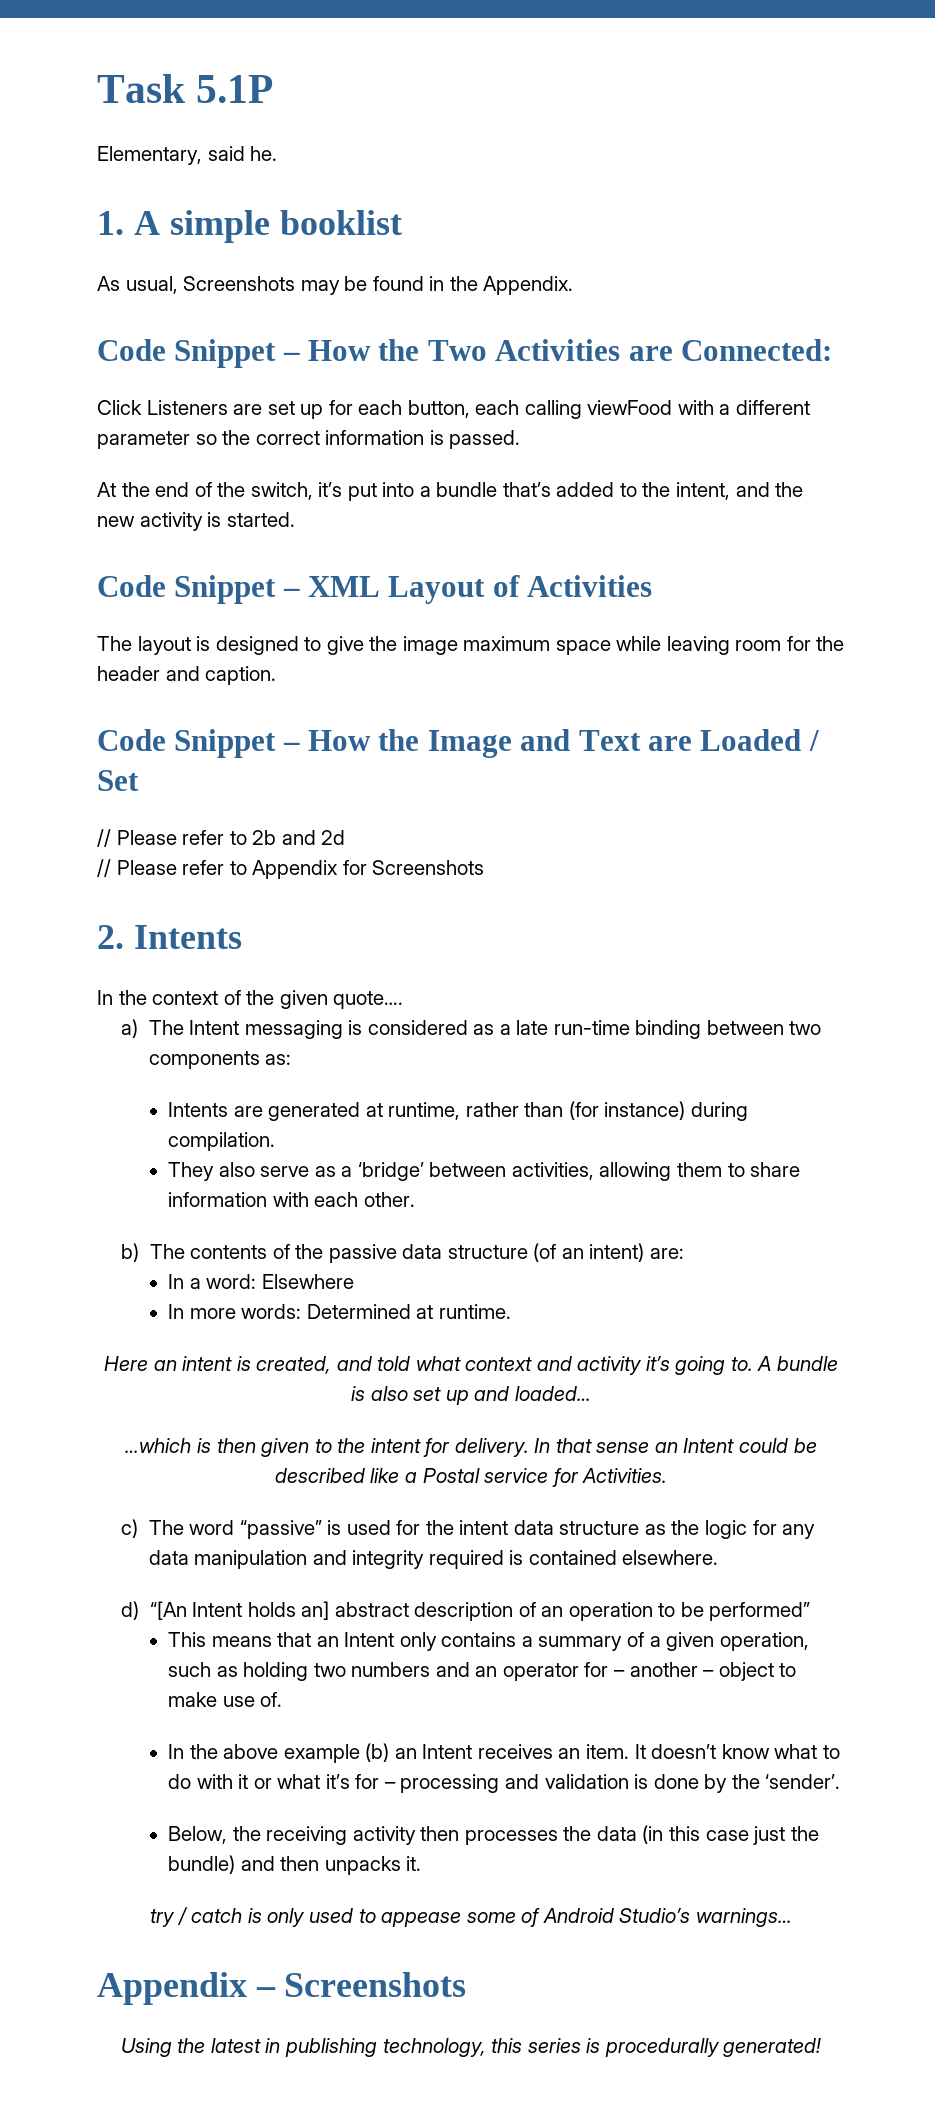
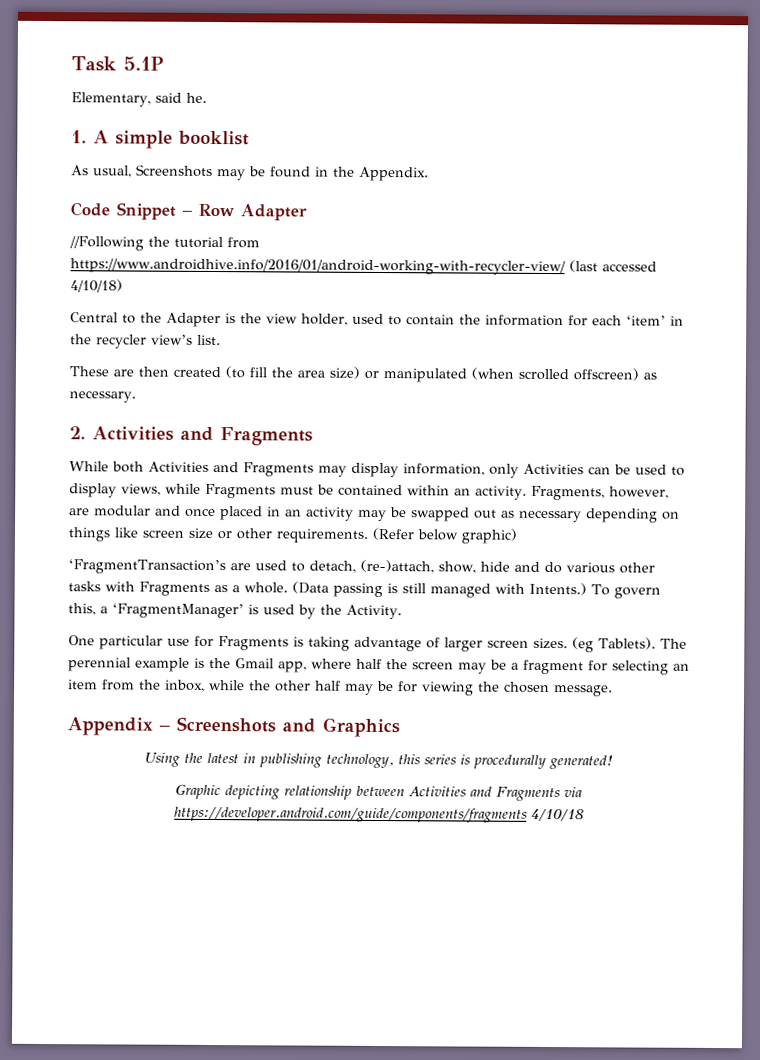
[308,339,832,361] [97,400,810,419] [97,430,521,449] [97,482,804,501] [97,512,295,531] [97,575,653,604] [97,636,845,655] [97,666,277,685] [97,729,819,758] [97,770,139,791] [97,829,346,847] [97,859,485,879] [97,925,243,949] [97,990,404,1009] [121,1019,822,1039] [148,1051,292,1069] [168,1101,749,1121] [168,1132,276,1151] [168,1162,801,1181] [168,1192,415,1207] [121,1243,684,1263] [168,1274,354,1289] [168,1304,511,1319] [103,1356,839,1375] [351,1386,591,1405] [125,1438,817,1457] [274,1468,668,1487] [121,1519,816,1539] [148,1550,719,1569] [121,1601,811,1621] [168,1632,809,1651] [168,1662,797,1681] [168,1692,283,1707] [168,1743,840,1763] [168,1774,841,1793] [168,1825,819,1845] [168,1855,422,1875] [150,1907,792,1927] How the Two Activities are Connected: // Click Listeners are set up for each button, each calling viewFood with a different parameter so the correct information is passed. // At the end of the switch, it’s put into a bundle that’s added to the intent, and the new activity is started. // Code Snippet – XML Layout of Activities // The layout is designed to give the image maximum space while leaving room for the header and caption. // Code Snippet – How the Image and Text are Loaded / Set // // Please refer to 2b and 2d // // Please refer to Appendix for Screenshots // 2. Intents // In the context of the given quote…. // a) The Intent messaging is considered as a late run-time binding between two components as: // Intents are generated at runtime, rather than (for instance) during compilation. // They also serve as a ‘bridge’ between activities, allowing them to share information with each other. // b) The contents of the passive data structure (of an intent) are: // In a word: Elsewhere // In more words: Determined at runtime. // Here an intent is created, and told what context and activity it’s going to. A bundle is also set up and loaded… // …which is then given to the intent for delivery. In that sense an Intent could be described like a Postal service for Activities. // c) The word “passive” is used for the intent data structure as the logic for any data manipulation and integrity required is contained elsewhere. // d) “[An Intent holds an] abstract description of an operation to be performed” // This means that an Intent only contains a summary of a given operation, such as holding two numbers and an operator for – another – object to make use of. // In the above example (b) an Intent receives an item. It doesn’t know what to do with it or what it’s for – processing and validation is done by the ‘sender’. // Below, the receiving activity then processes the data (in this case just the bundle) and then unpacks it. // try / catch is only used to appease some of Android Studio’s warnings… -> [198,203,307,221] [69,236,260,251] [70,258,657,276] [70,279,123,293] [70,312,684,328] [70,334,221,349] [69,366,657,383] [69,390,136,403] [69,426,314,446] [69,461,685,478] [69,483,669,501] [69,505,680,523] [68,527,518,544] [68,559,655,575] [68,581,661,599] [68,603,402,620] [68,635,687,653] [68,657,690,675] [68,679,613,697] Row Adapter // //Following the tutorial from https://www.androidhive.info/2016/01/android-working-with-recycler-view/ (last accessed 4/10/18) // Central to the Adapter is the view holder, used to contain the information for each ‘item’ in the recycler view’s list. // These are then created (to fill the area size) or manipulated (when scrolled offscreen) as necessary. // 2. Activities and Fragments // While both Activities and Fragments may display information, only Activities can be used to display views, while Fragments must be contained within an activity. Fragments, however, are modular and once placed in an activity may be swapped out as necessary depending on things like screen size or other requirements. (Refer below graphic) // ‘FragmentTransaction’s are used to detach, (re-)attach, show, hide and do various other tasks with Fragments as a whole. (Data passing is still managed with Intents.) To govern this, a ‘FragmentManager’ is used by the Activity. // One particular use for Fragments is taking advantage of larger screen sizes. (eg Tablets). The perennial example is the Gmail app, where half the screen may be a fragment for selecting an item from the inbox, while the other half may be for viewing the chosen message.
(467, 1984) none -> [282,717,400,738] and Graphics
(822, 2047) none -> [175,784,582,802] [173,806,584,823] // Graphic depicting relationship between Activities and Fragments via https://developer.android.com/guide/components/fragments 4/10/18

